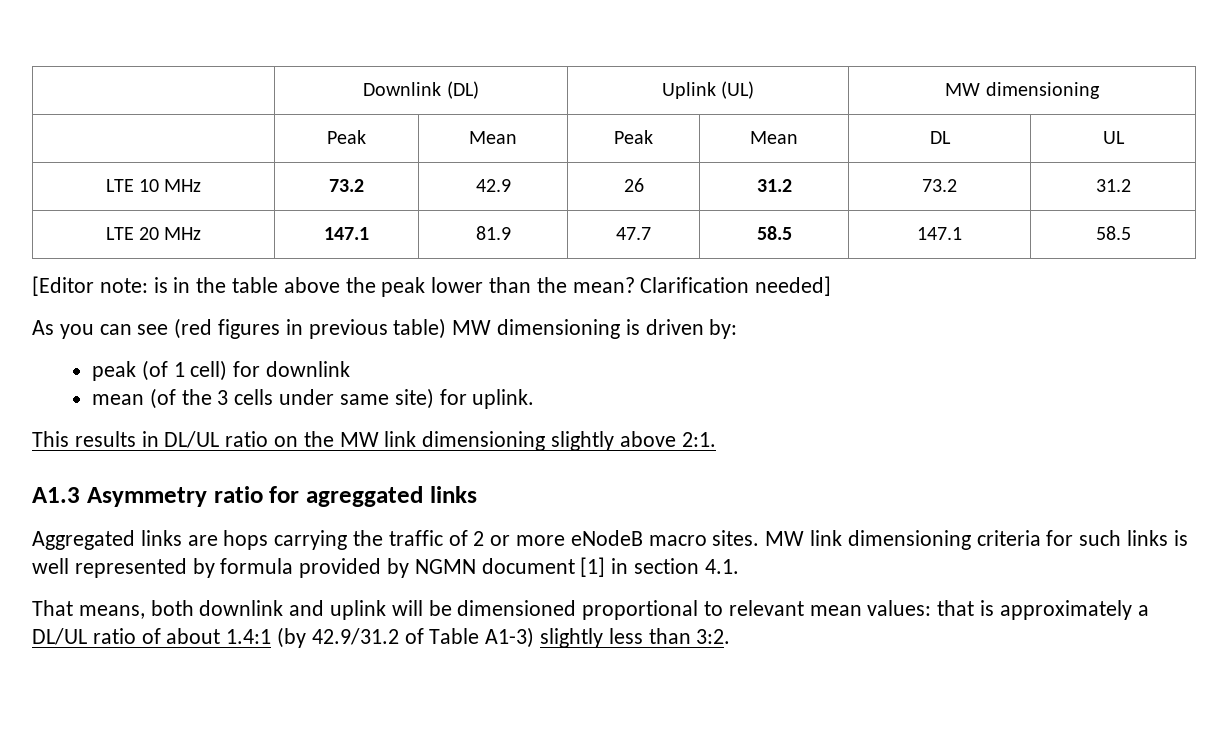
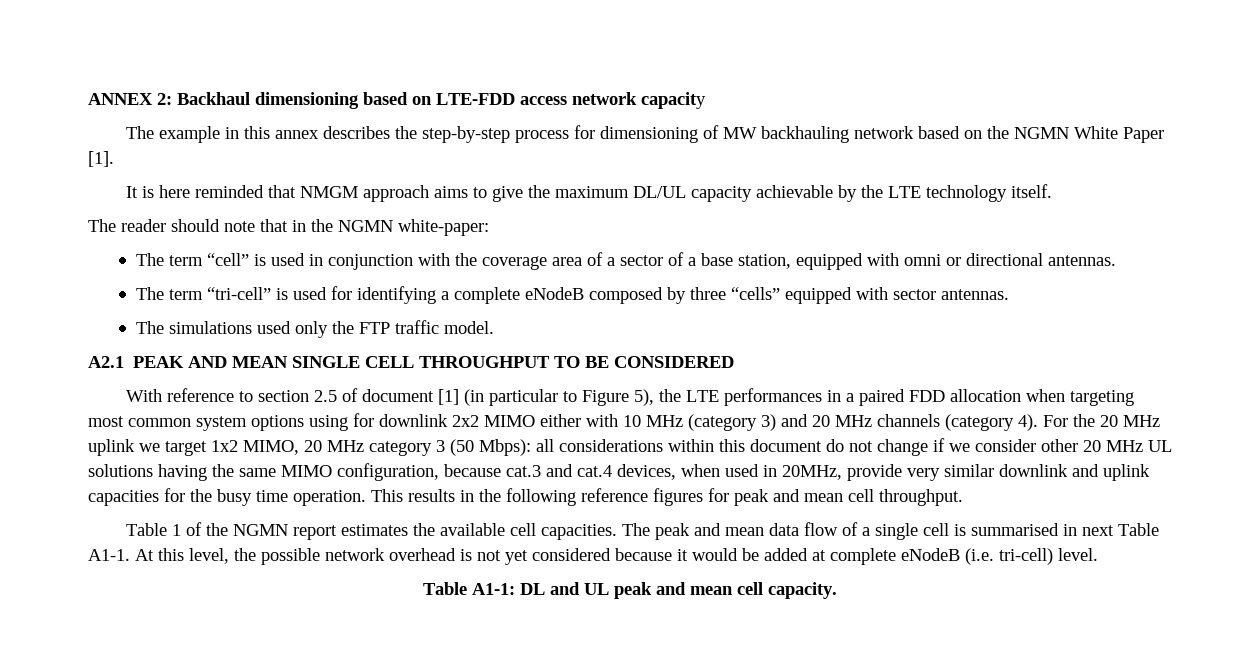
[363,81,479,99] [661,81,755,99] [945,82,1100,99] [327,130,366,144] [469,131,517,144] [614,130,653,144] [750,131,798,144] [929,131,951,144] [1102,131,1125,144] [105,179,202,192] [329,179,364,192] [475,179,511,192] [623,178,644,192] [756,179,792,192] [922,179,957,192] [1095,179,1131,192] [105,227,202,240] [324,227,369,240] [475,226,511,240] [616,227,651,240] [756,226,792,240] [917,227,962,240] [1095,226,1131,240] [32,276,832,297] [32,318,738,339] [92,360,351,381] [92,388,535,409] [32,431,716,451] [32,486,477,507] [32,530,1188,550] [32,557,739,578] [32,600,1149,620] [32,627,731,648] | Downlink (DL) | Uplink (UL) | MW dimensioning // | Peak | Mean | Peak | Mean | DL | UL // LTE 10 MHz | 73.2 | 42.9 | 26 | 31.2 | 73.2 | 31.2 // LTE 20 MHz | 147.1 | 81.9 | 47.7 | 58.5 | 147.1 | 58.5 // [Editor note: is in the table above the peak lower than the mean? Clarification needed] // As you can see (red figures in previous table) MW dimensioning is driven by: // peak (of 1 cell) for downlink // mean (of the 3 cells under same site) for uplink. // This results in DL/UL ratio on the MW link dimensioning slightly above 2:1. // A1.3 Asymmetry ratio for agreggated links // Aggregated links are hops carrying the traffic of 2 or more eNodeB macro sites. MW link dimensioning criteria for such links is well represented by formula provided by NGMN document [1] in section 4.1. // That means, both downlink and uplink will be dimensioned proportional to relevant mean values: that is approximately a DL/UL ratio of about 1.4:1 (by 42.9/31.2 of Table A1-3) slightly less than 3:2. -> [88,92,706,109] [126,125,1165,143] [88,151,114,167] [126,184,1053,202] [88,219,489,236] [135,252,1116,270] [135,286,1009,304] [135,320,494,338] [88,356,735,368] [126,388,1135,406] [88,413,1160,431] [88,438,1172,456] [88,463,1150,481] [88,488,963,506] [126,522,1160,540] [88,548,1098,565] [423,582,837,599] ANNEX 2: Backhaul dimensioning based on LTE-FDD access network capacity // The example in this annex describes the step-by-step process for dimensioning of MW backhauling network based on the NGMN White Paper [1]. // It is here reminded that NMGM approach aims to give the maximum DL/UL capacity achievable by the LTE technology itself. // The reader should note that in the NGMN white-paper: // The term “cell” is used in conjunction with the coverage area of a sector of a base station, equipped with omni or directional antennas. // The term “tri-cell” is used for identifying a complete eNodeB composed by three “cells” equipped with sector antennas. // The simulations used only the FTP traffic model. // A2.1 PEAK AND MEAN SINGLE CELL THROUGHPUT TO BE CONSIDERED // With reference to section 2.5 of document [1] (in particular to Figure 5), the LTE performances in a paired FDD allocation when targeting most common system options using for downlink 2x2 MIMO either with 10 MHz (category 3) and 20 MHz channels (category 4). For the 20 MHz uplink we target 1x2 MIMO, 20 MHz category 3 (50 Mbps): all considerations within this document do not change if we consider other 20 MHz UL solutions having the same MIMO configuration, because cat.3 and cat.4 devices, when used in 20MHz, provide very similar downlink and uplink capacities for the busy time operation. This results in the following reference figures for peak and mean cell throughput. // Table 1 of the NGMN report estimates the available cell capacities. The peak and mean data flow of a single cell is summarised in next Table A1-1. At this level, the possible network overhead is not yet considered because it would be added at complete eNodeB (i.e. tri-cell) level. // Table A1-1: DL and UL peak and mean cell capacity.

